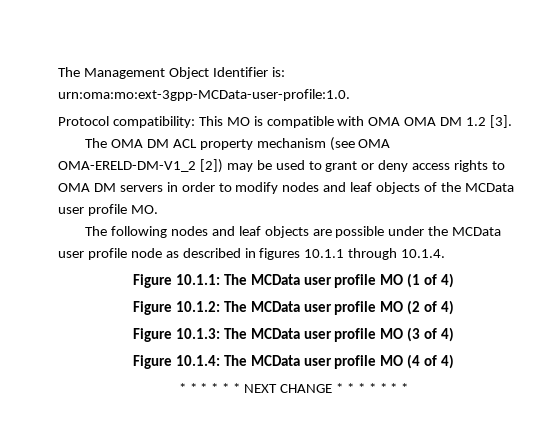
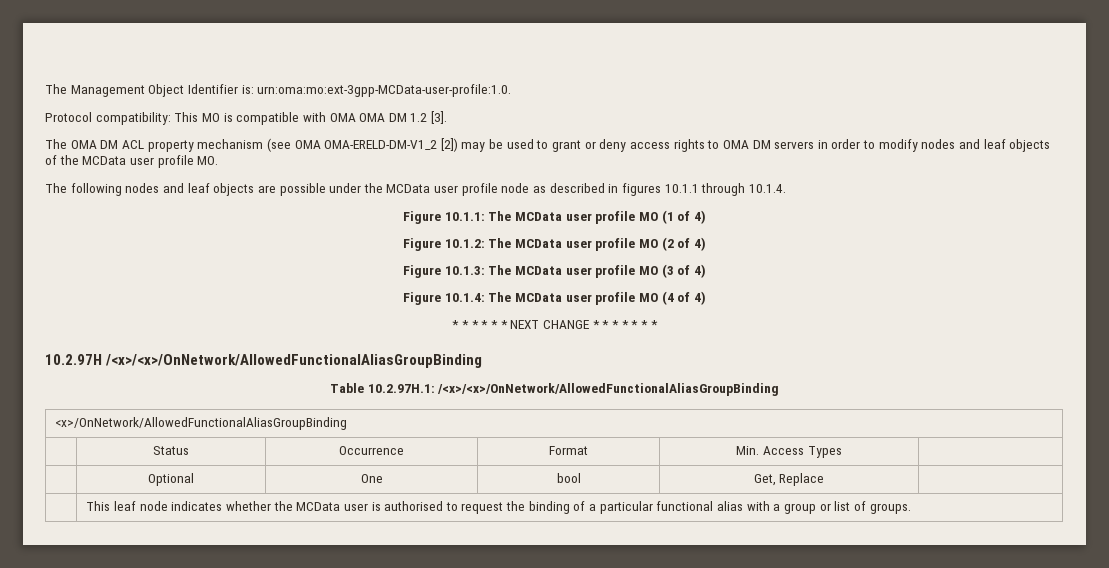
(409, 388) none -> [45,354,483,368] [329,383,780,396] [55,417,348,430] [153,446,189,455] [339,446,404,455] [549,446,588,455] [736,446,842,458] [148,473,194,486] [360,474,383,483] [556,473,581,483] [753,473,825,486] [86,501,911,514] // 10.2.97H /<x>/<x>/OnNetwork/AllowedFunctionalAliasGroupBinding // Table 10.2.97H.1: /<x>/<x>/OnNetwork/AllowedFunctionalAliasGroupBinding // <x>/OnNetwork/AllowedFunctionalAliasGroupBinding // | Status | Occurrence | Format | Min. Access Types | // | Optional | One | bool | Get, Replace | // | This leaf node indicates whether the MCData user is authorised to request the binding of a particular functional alias with a group or list of groups.

